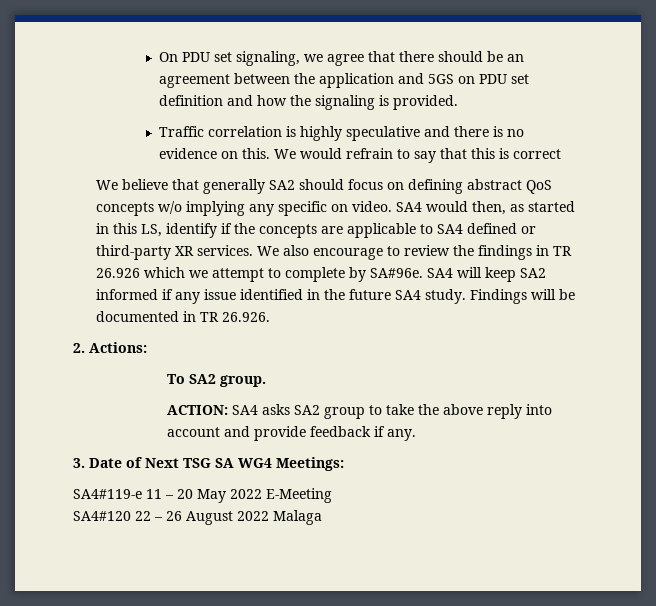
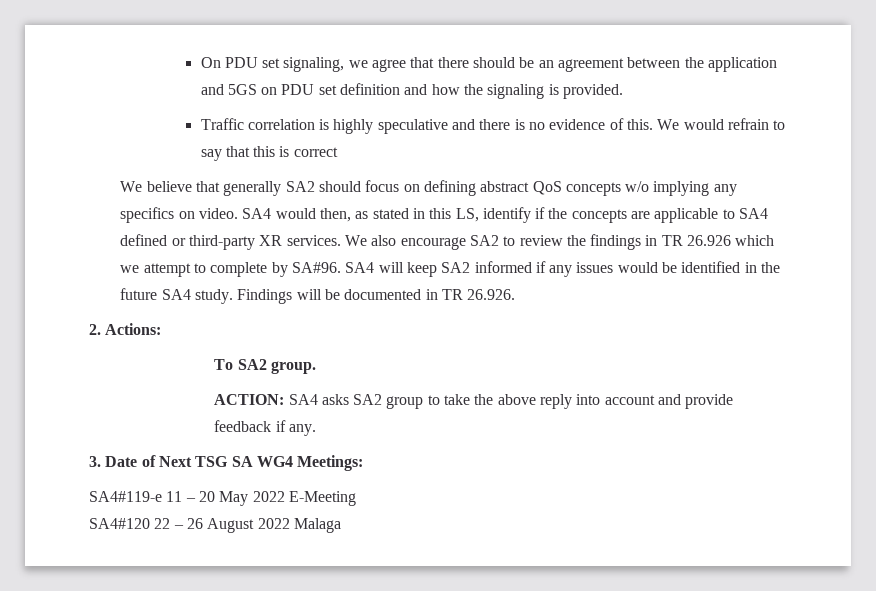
[220,151,238,159] on -> [609,118,624,130] of
[278,201,328,216] specific -> [120,207,175,223] specifics
[528,201,576,212] started -> [372,208,409,219] stated
(384, 254) none -> [469,235,499,246] SA2
[370,268,424,278] SA#96e. -> [291,262,341,273] SA#96.
[204,289,237,300] issue -> [576,262,678,273] issues would be

